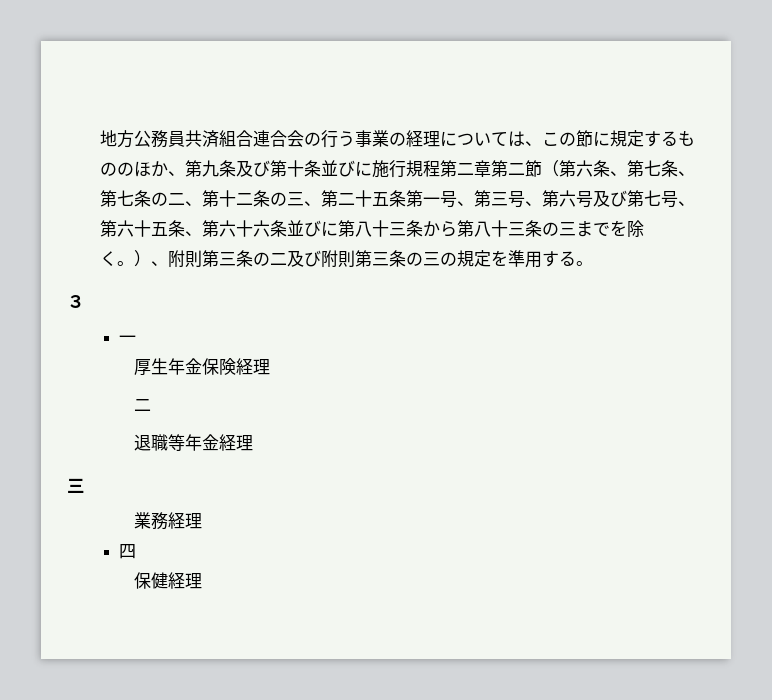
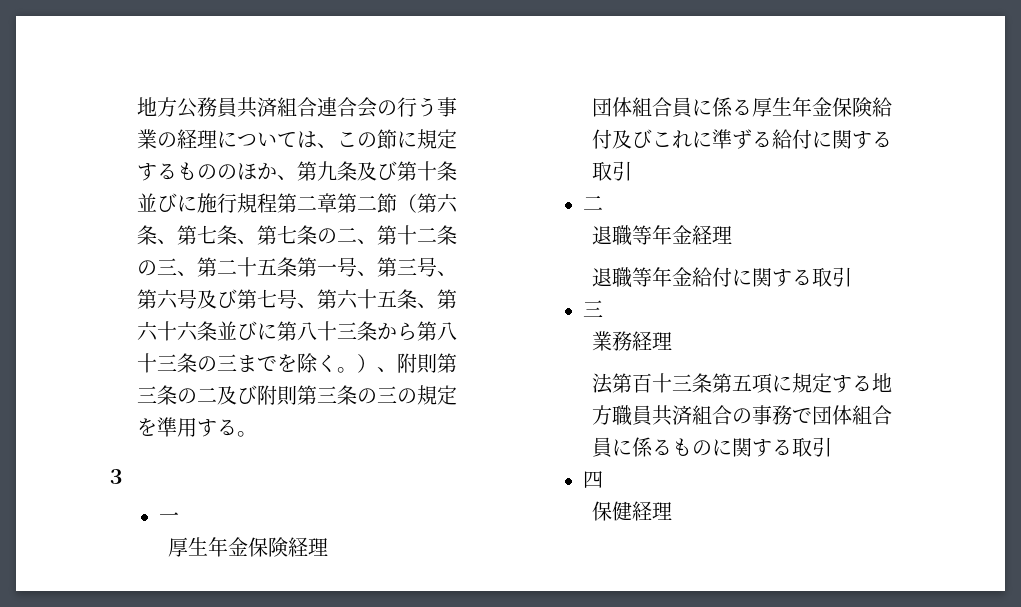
[133,399,151,411] [133,434,253,451] [67,478,85,493] [133,512,202,530] 二 // 退職等年金経理 // 三 // 業務経理 -> [592,97,893,117] [592,129,893,149] [592,161,633,181] [583,195,604,211] [592,225,733,246] [592,267,853,288] [583,300,604,317] [592,331,673,351] [592,373,893,394] [592,405,893,426] [592,437,833,457] 団体組合員に係る厚生年金保険給付及びこれに準ずる給付に関する取引 // 二 // 退職等年金経理 // 退職等年金給付に関する取引 // 三 // 業務経理 // 法第百十三条第五項に規定する地方職員共済組合の事務で団体組合員に係るものに関する取引

